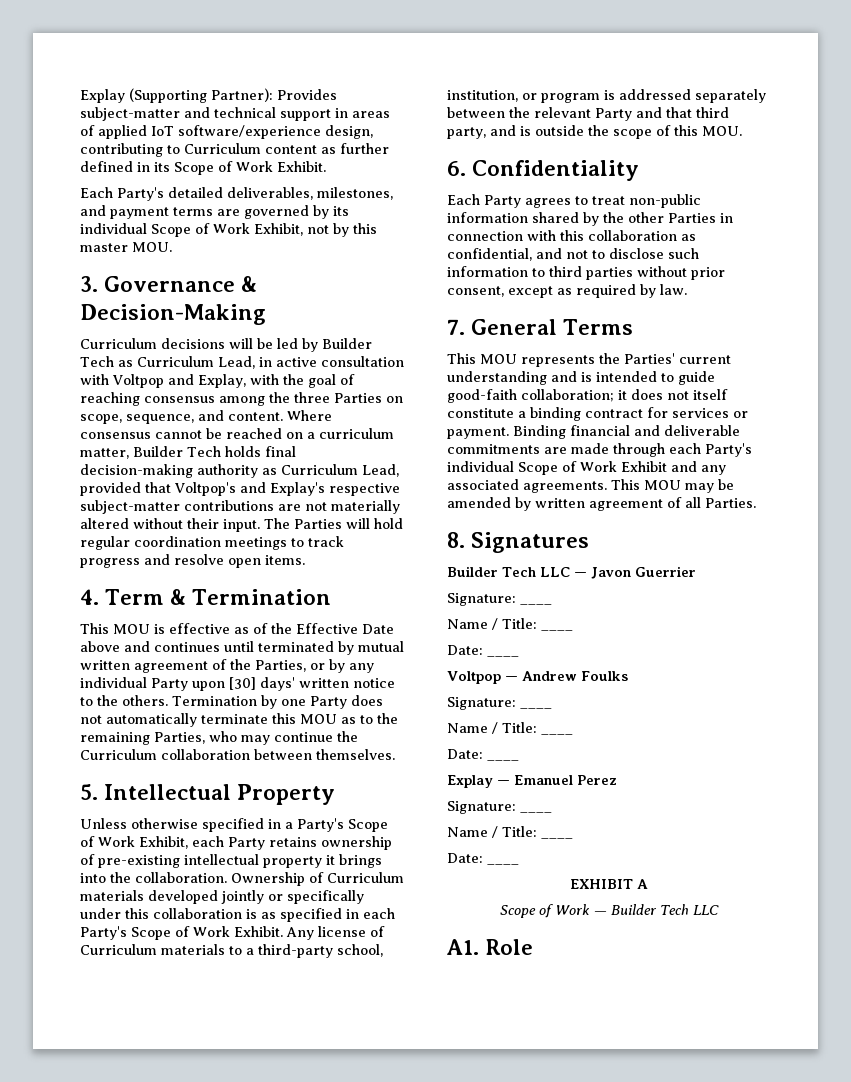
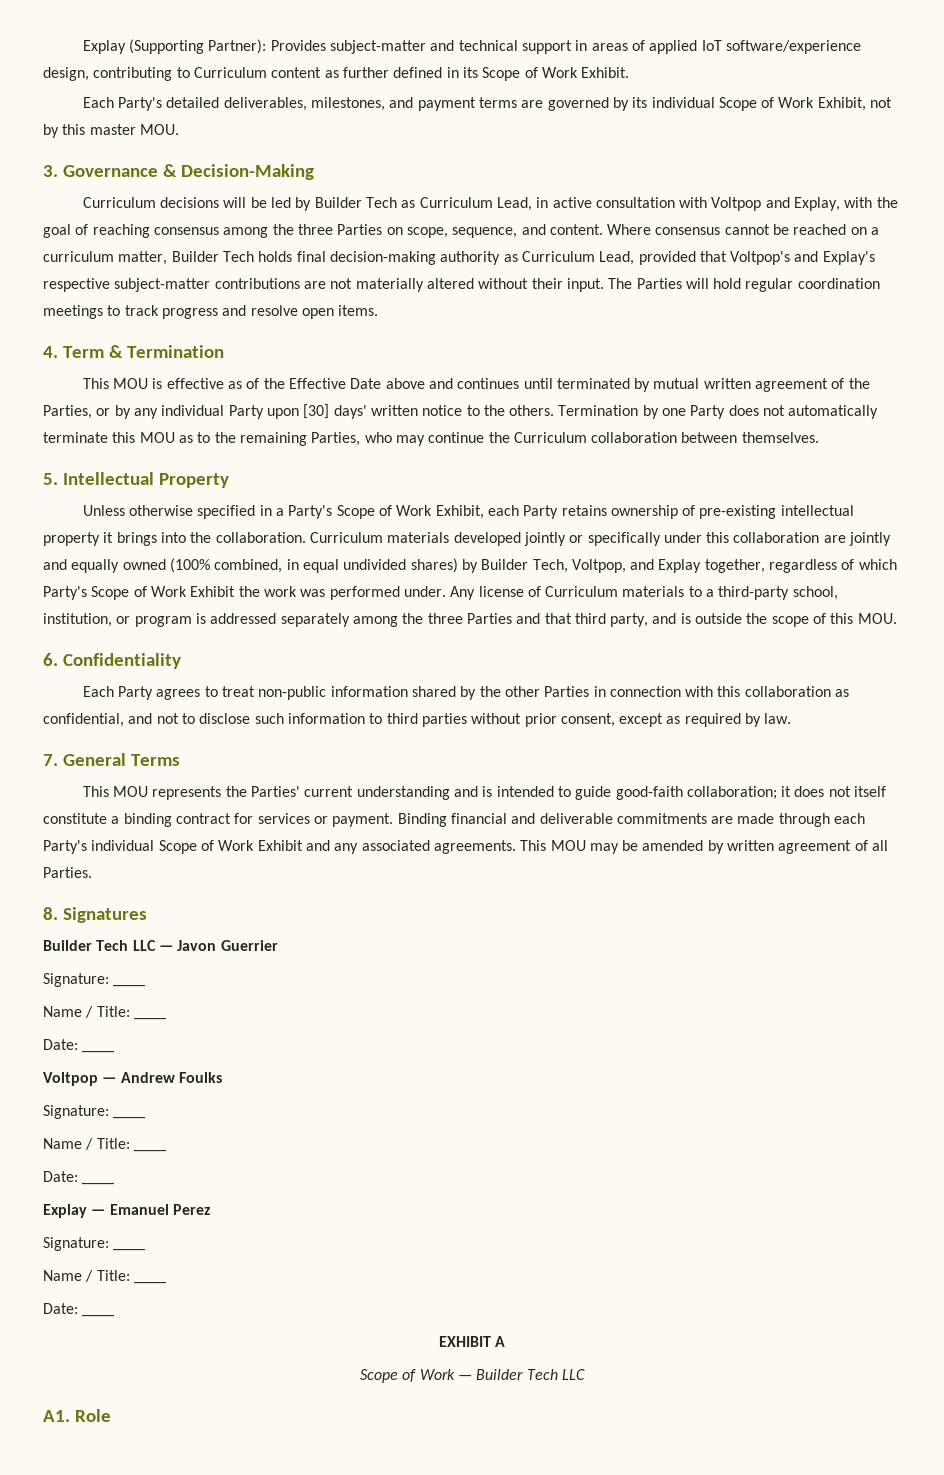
[231,872,324,886] Ownership of -> (306, 537) none
[246,908,395,922] [80,926,283,940] is as specified in each Party's Scope of Work Exhibit. -> [823,532,892,546] [43,558,897,573] [43,586,446,600] are jointly and equally owned (100% combined, in equal undivided shares) by Builder Tech, Voltpop, and Explay together, regardless of which Party's Scope of Work Exhibit the work was performed under.
[447,107,632,121] between the relevant Party -> [352,613,512,627] among the three Parties

